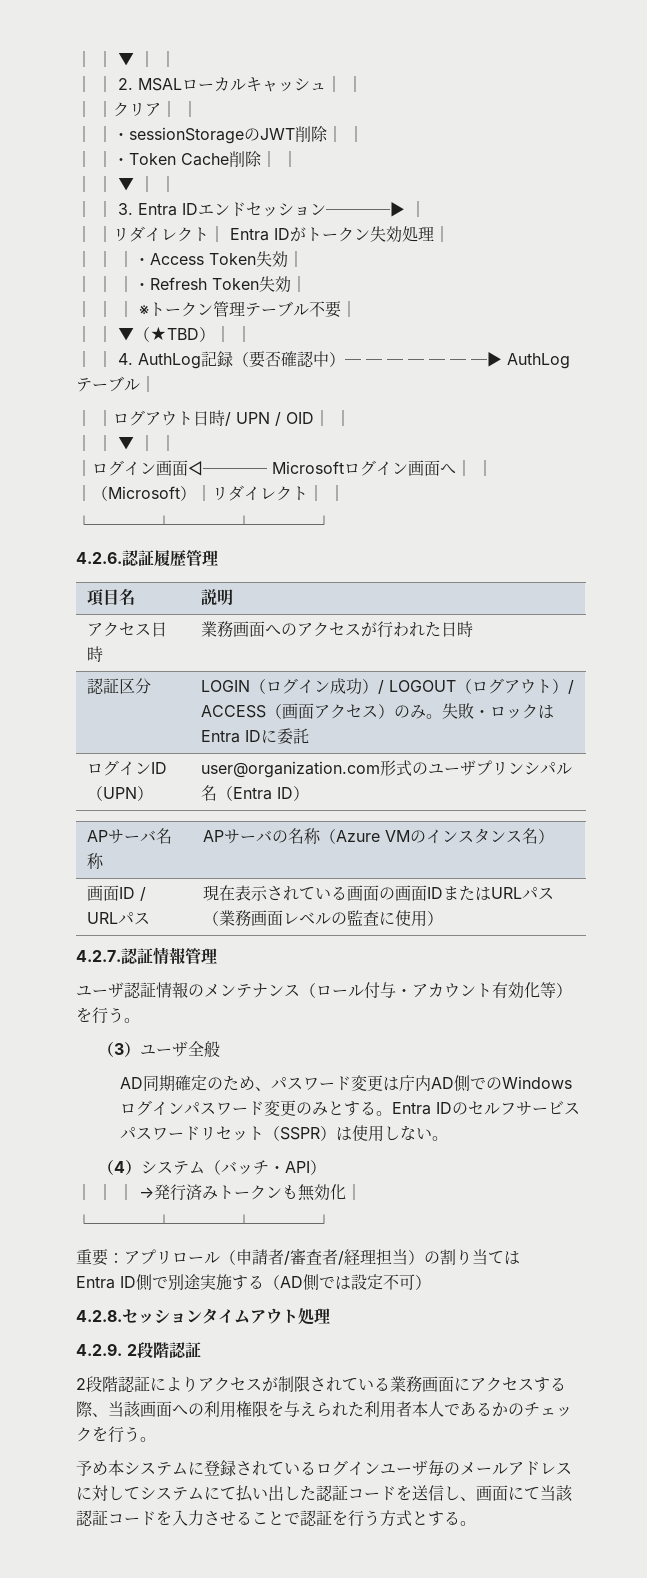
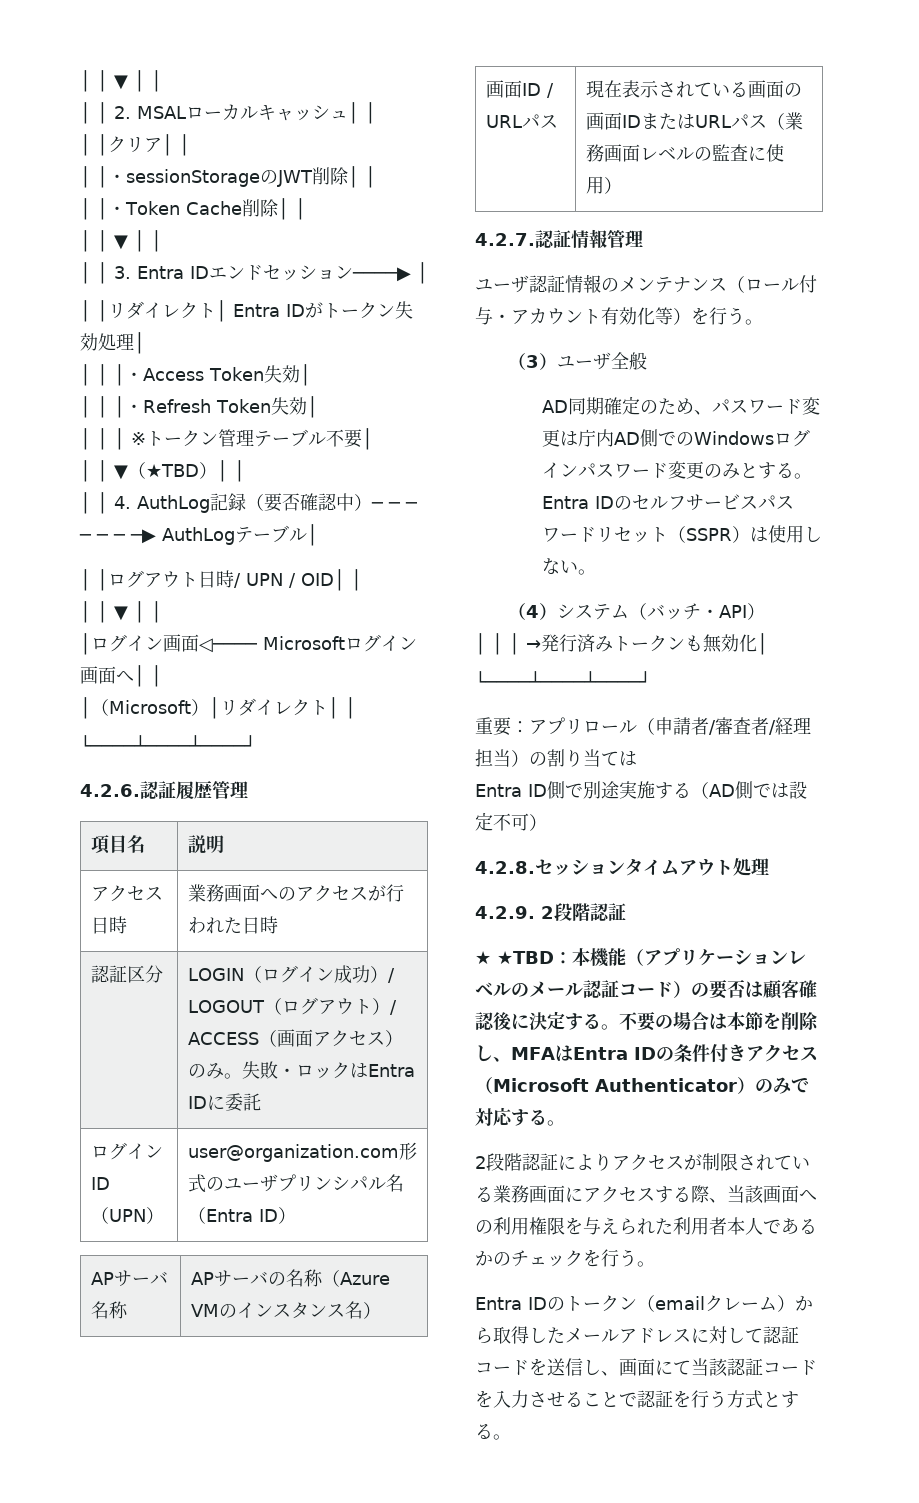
(201, 1350) none -> [475,948,806,967] [475,979,817,999] [475,1011,819,1031] [475,1044,818,1063] [475,1076,809,1094] [475,1107,565,1126] // ★ ★TBD：本機能（アプリケーションレベルのメール認証コード）の要否は顧客確認後に決定する。不要の場合は本節を削除し、MFAはEntra IDの条件付きアクセス（Microsoft Authenticator）のみで対応する。
[76,1460,460,1477] 予め本システムに登録されているログインユーザ毎の -> [475,1295,813,1312] [475,1326,565,1344] Entra IDのトークン（emailクレーム）から取得した
[140,1485,316,1502] システムにて払い出した -> (763, 1335) none

